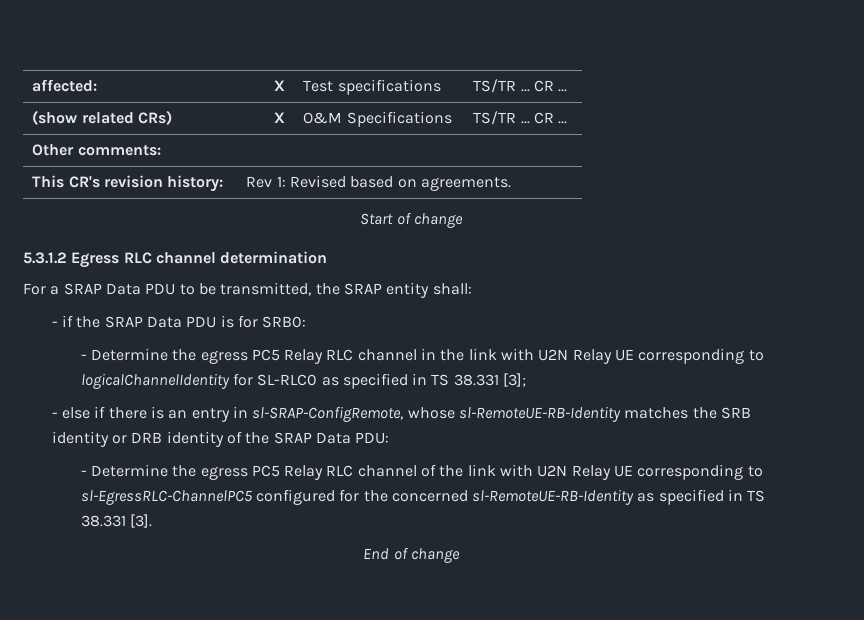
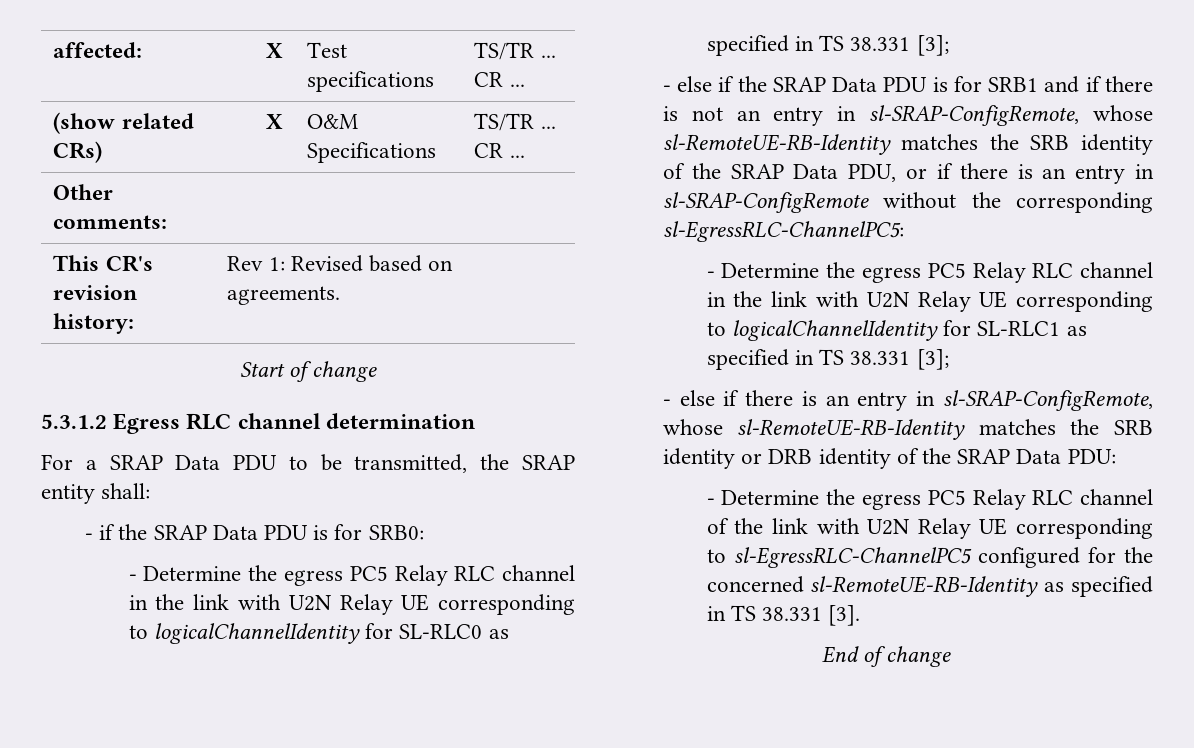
(527, 380) none -> [662,76,1153,93] [662,105,1153,126] [662,134,1153,155] [662,163,1154,184] [662,192,1153,213] [662,221,904,242] [706,262,1153,283] [706,291,1153,312] [706,320,1087,341] [706,349,949,370] // - else if the SRAP Data PDU is for SRB1 and if there is not an entry in sl-SRAP-ConfigRemote, whose sl-RemoteUE-RB-Identity matches the SRB identity of the SRAP Data PDU, or if there is an entry in sl-SRAP-ConfigRemote without the corresponding sl-EgressRLC-ChannelPC5: // - Determine the egress PC5 Relay RLC channel in the link with U2N Relay UE corresponding to logicalChannelIdentity for SL-RLC1 as specified in TS 38.331 [3];

